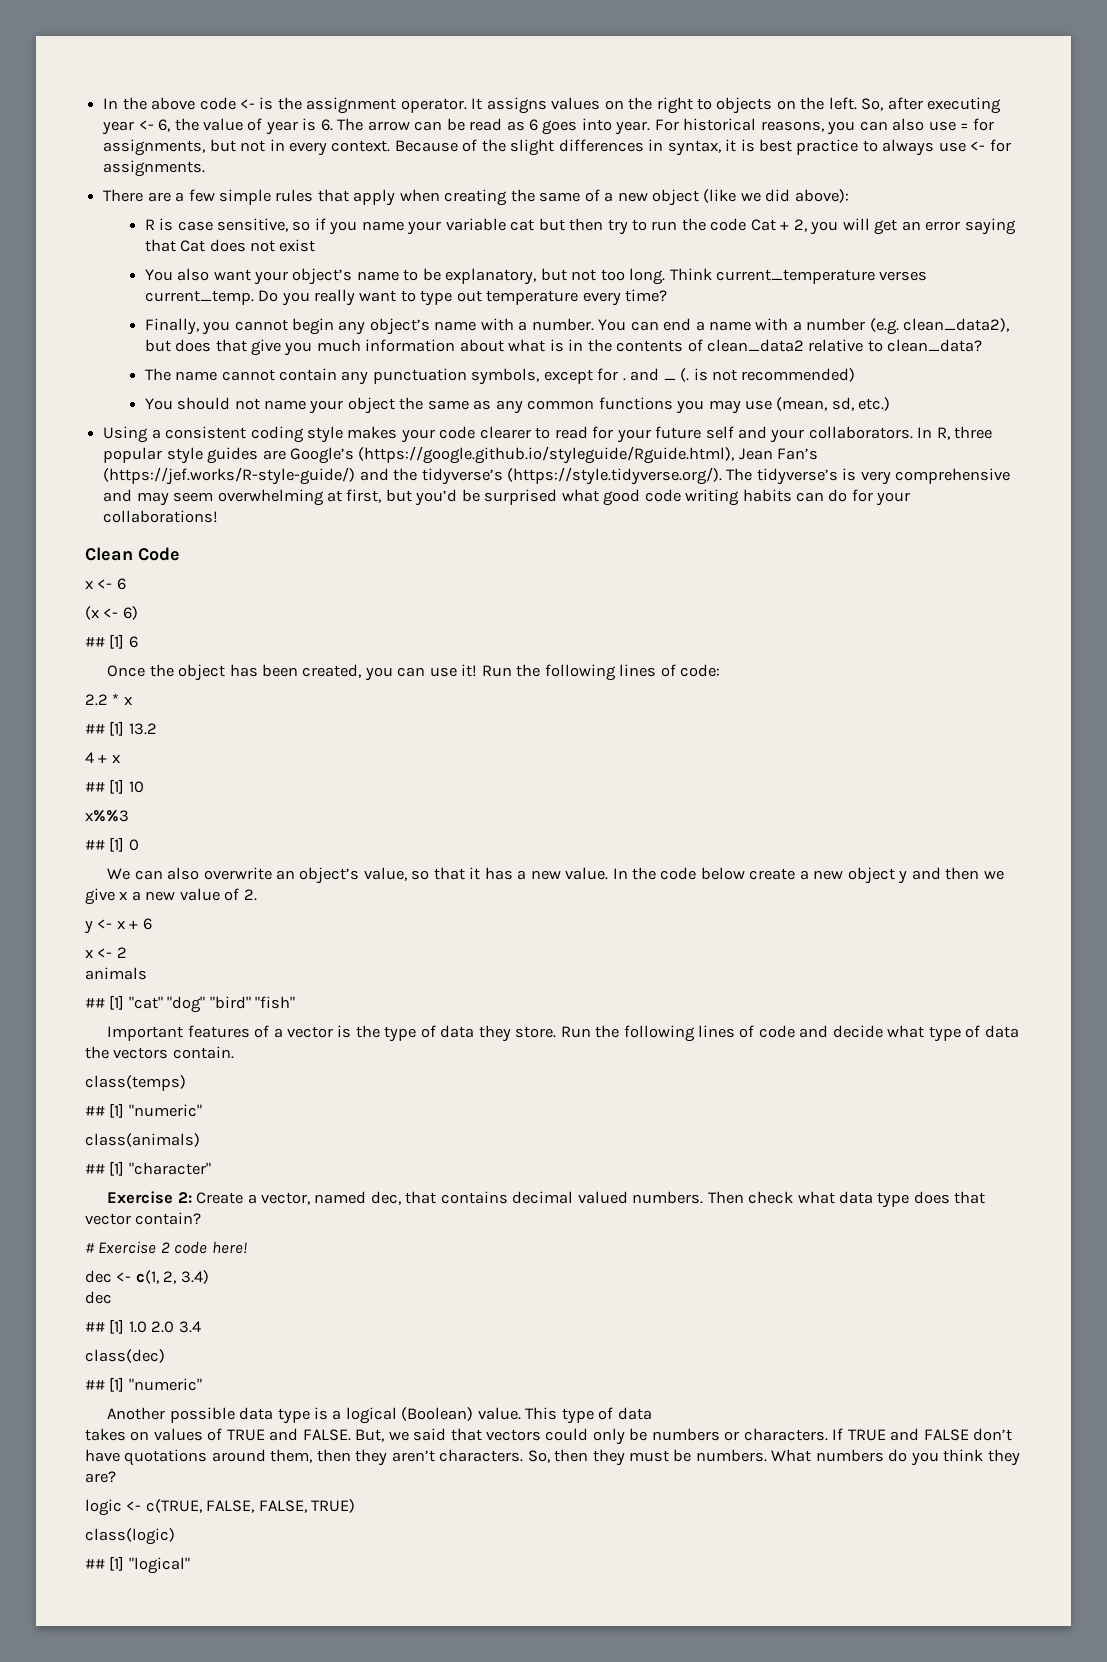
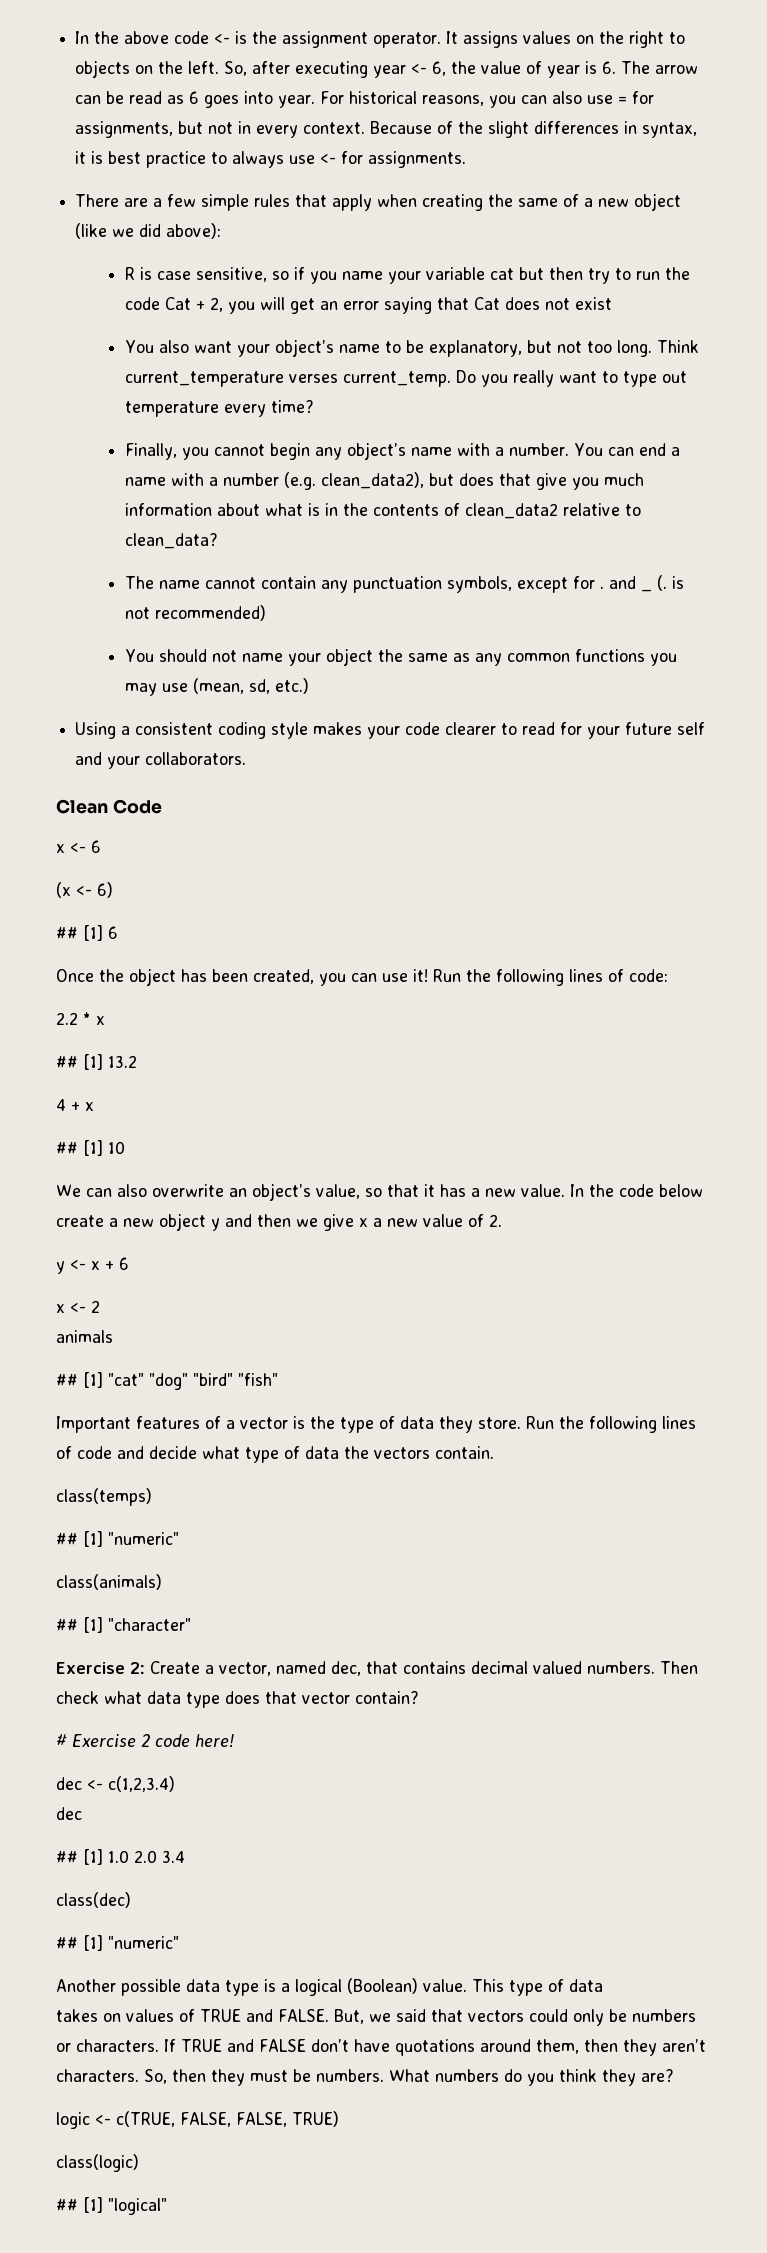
[917,426,993,440] [103,446,819,464] [103,467,1011,485] [103,489,911,506] [103,510,219,523] In R, three popular style guides are Google’s (https://google.github.io/styleguide/Rguide.html), Jean Fan’s (https://jef.works/R-style-guide/) and the tidyverse’s (https://style.tidyverse.org/). The tidyverse’s is very comprehensive and may seem overwhelming at first, but you’d be surprised what good code writing habits can do for your collaborations! -> (247, 758) none
[85,810,129,822] [85,837,139,852] // x%%3 // ## [1] 0 -> (125, 1147) none
[135,1270,209,1284] c(1, 2, 3.4) -> [108,1776,175,1792] c(1,2,3.4)

